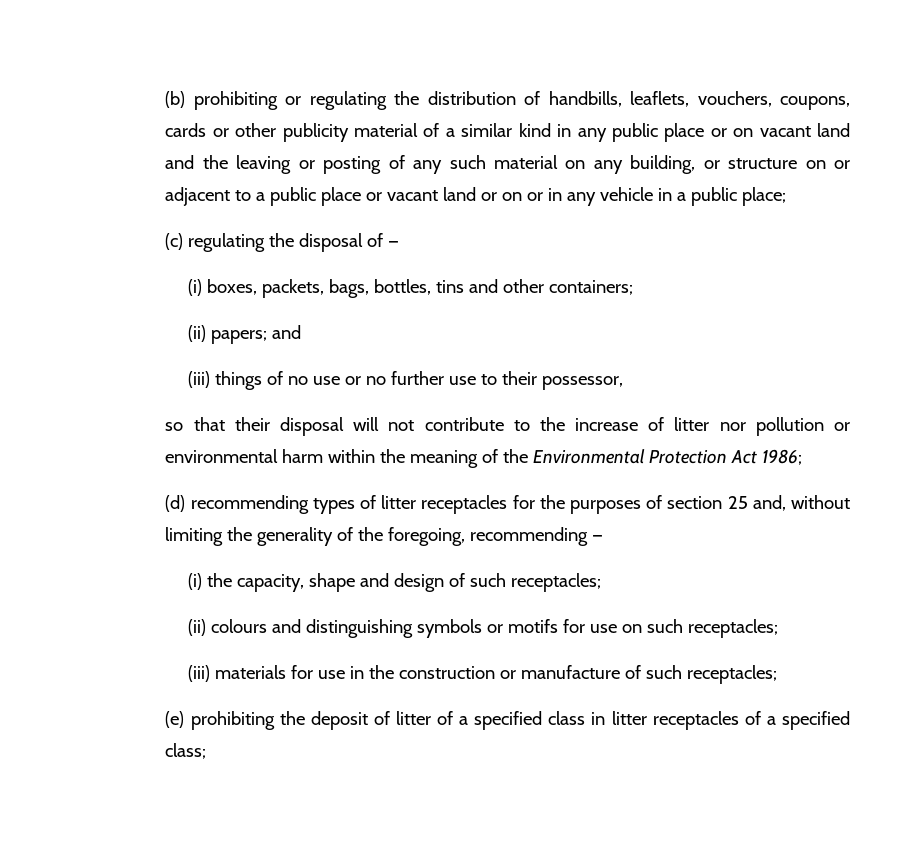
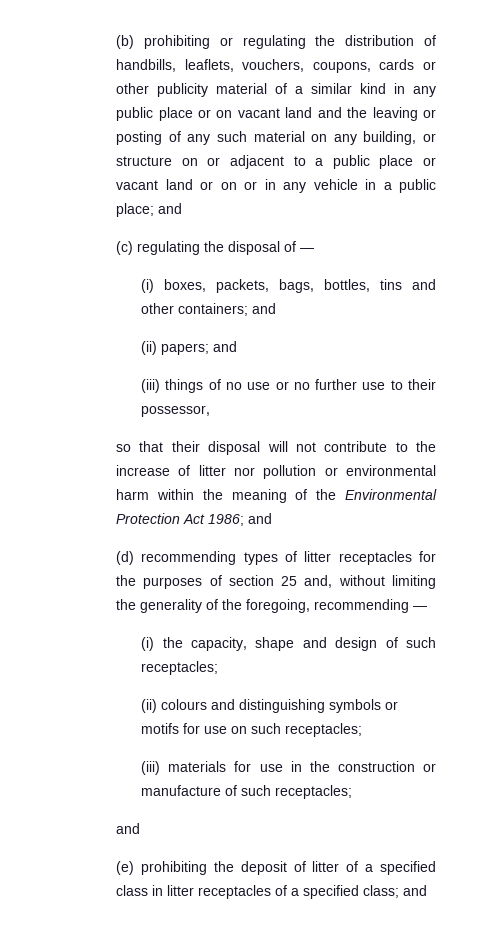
(787, 196) none -> [158,203,183,214] and
(633, 287) none -> [252,303,277,314] and
(803, 457) none -> [248,513,273,524] and
(777, 674) none -> [116,823,141,834] // and
(207, 751) none -> [403,885,428,896] and

